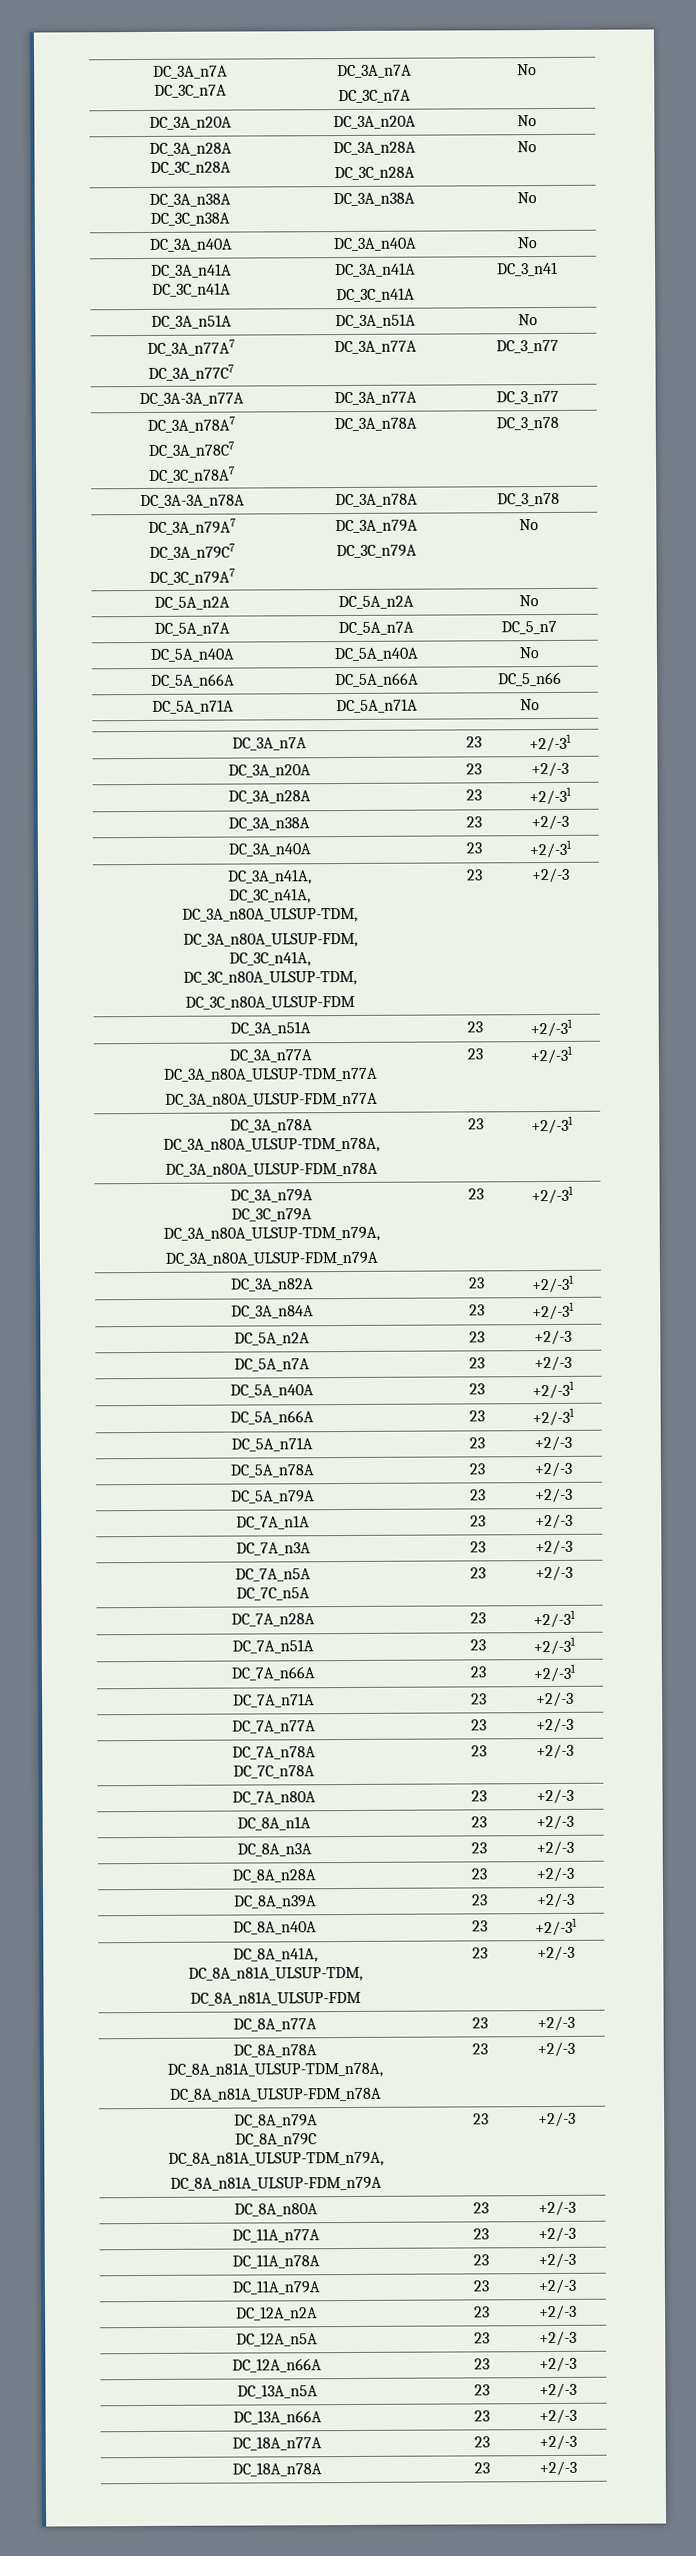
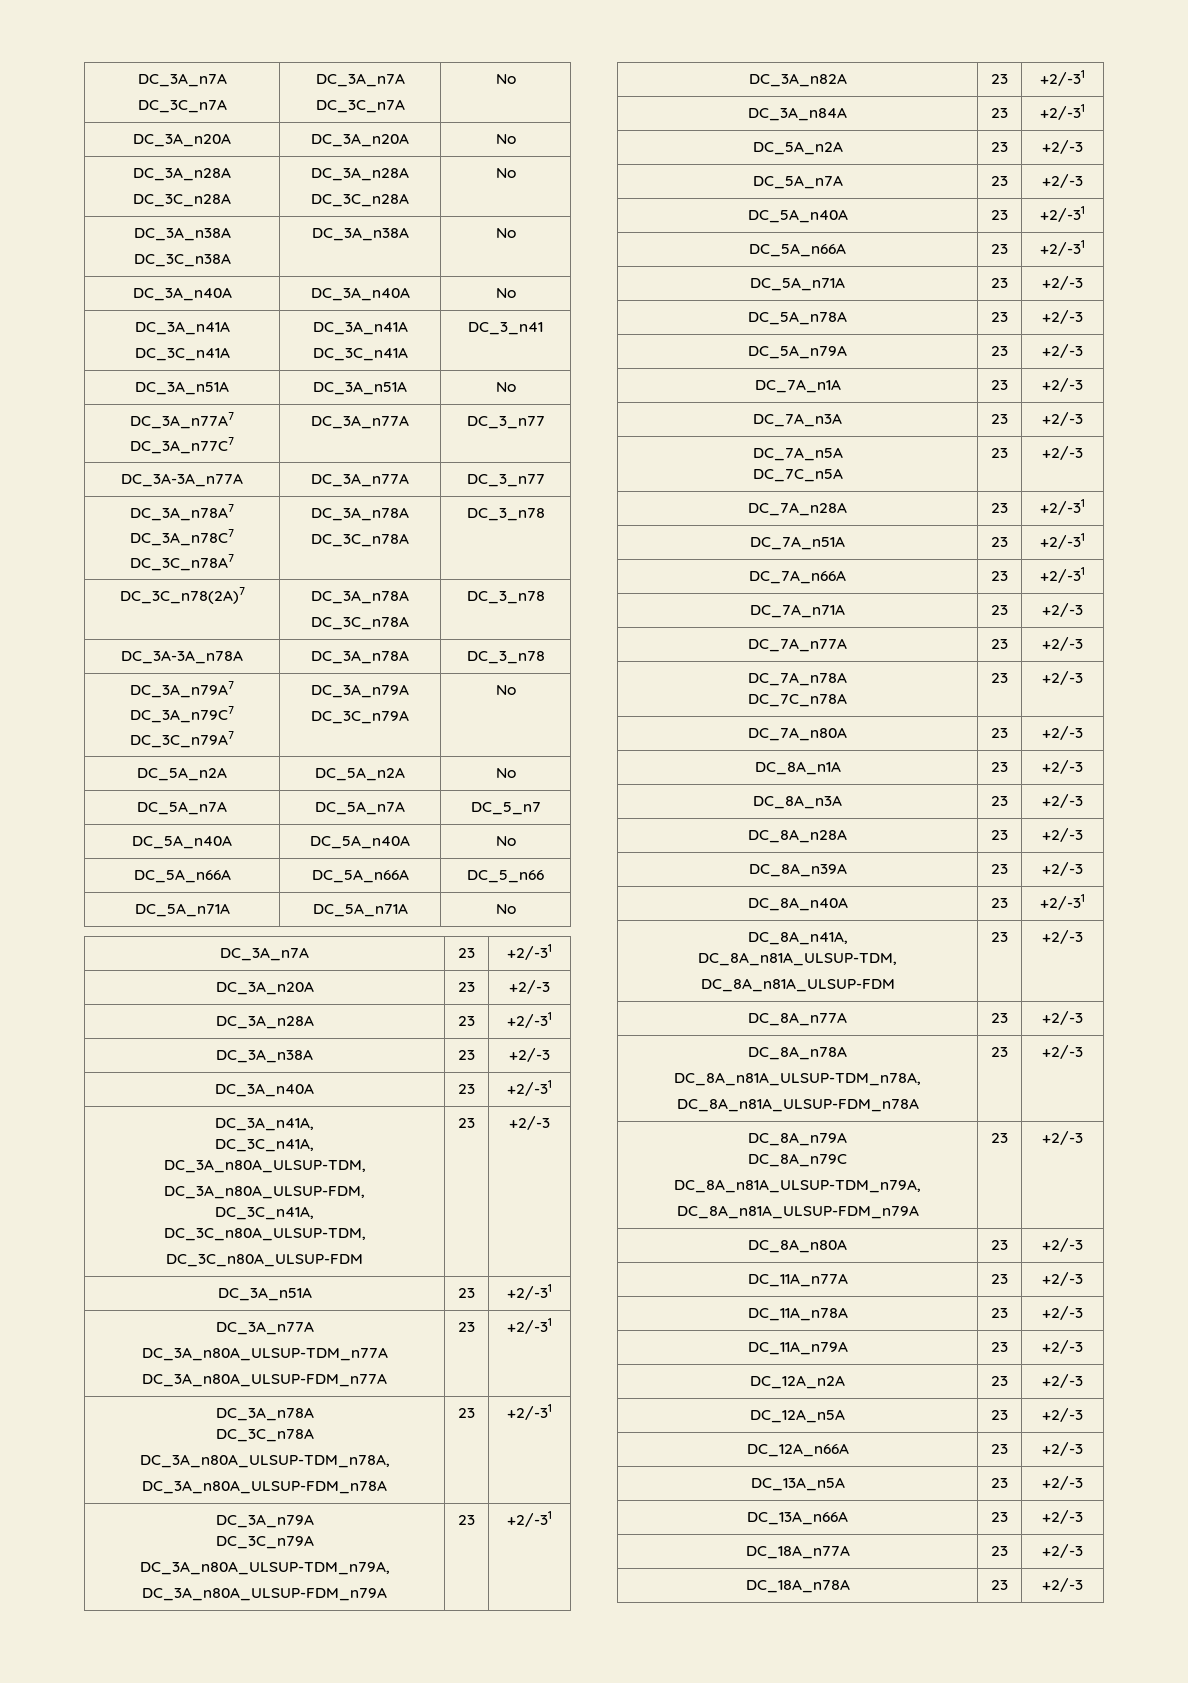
(417, 424) none -> [311,533,409,547] [466,508,545,521] [119,587,245,604] [311,590,409,604] [311,616,409,630] // DC_3C_n78A | DC_3_n78 // DC_3C_n78(2A)7 | DC_3A_n78A // DC_3C_n78A
(313, 1126) none -> [215,1428,314,1442] // DC_3C_n78A

